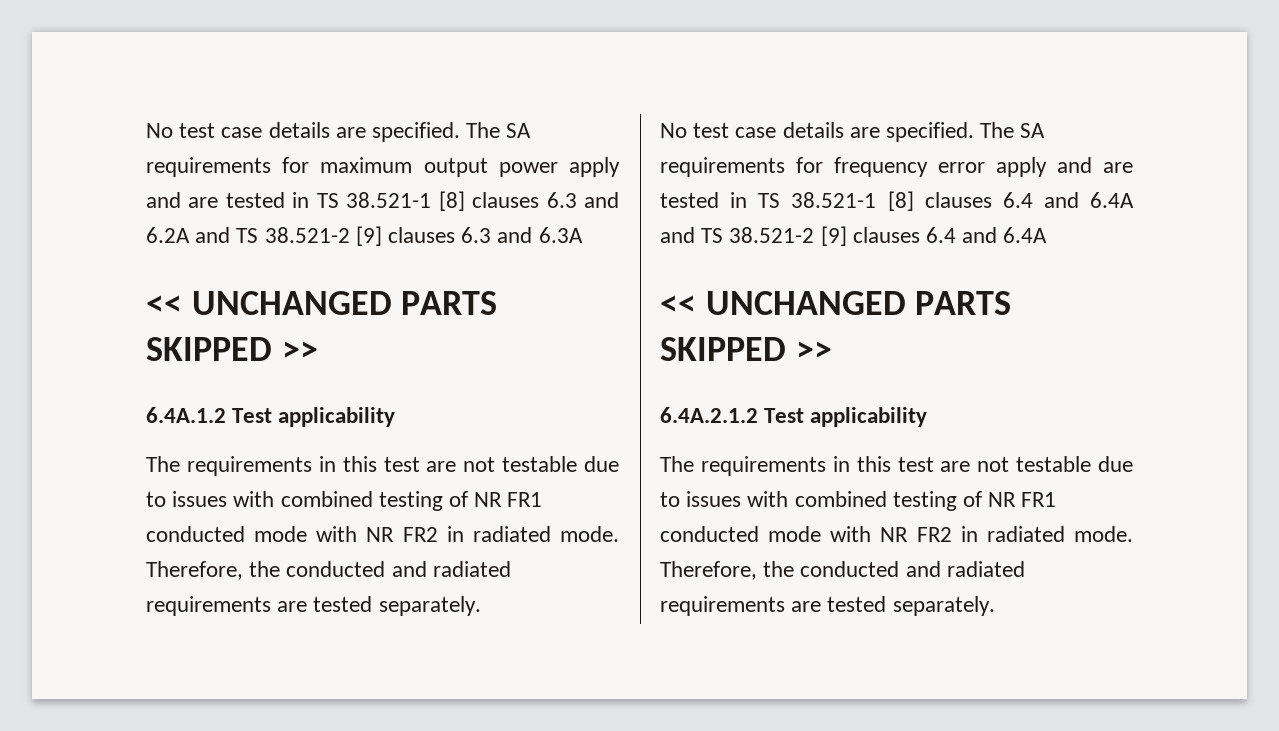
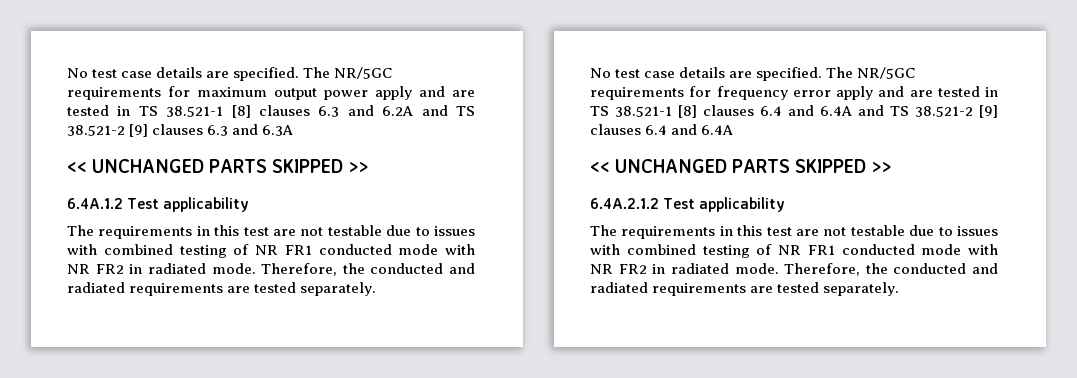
[146,122,532,142] No test case details are specified. The SA -> [67,67,393,81] No test case details are specified. The NR/5GC
[1020,123,1046,138] SA -> [857,67,916,79] NR/5GC

